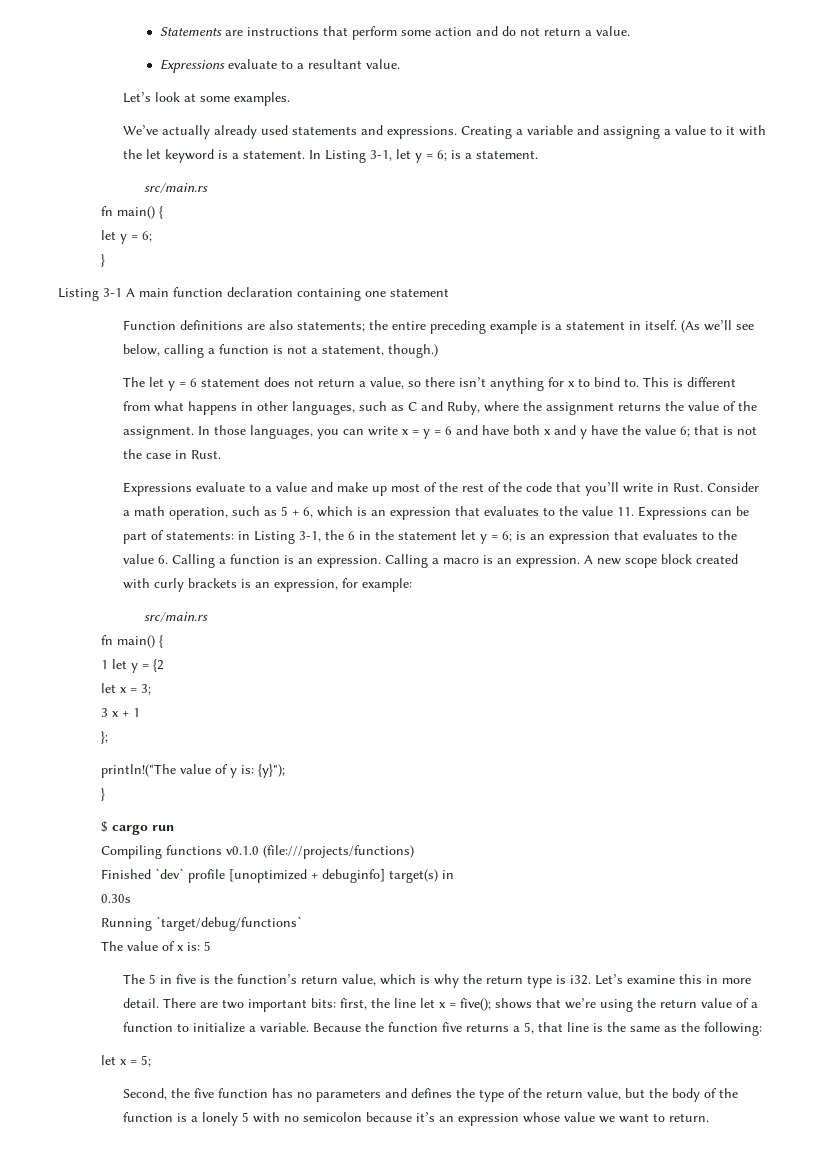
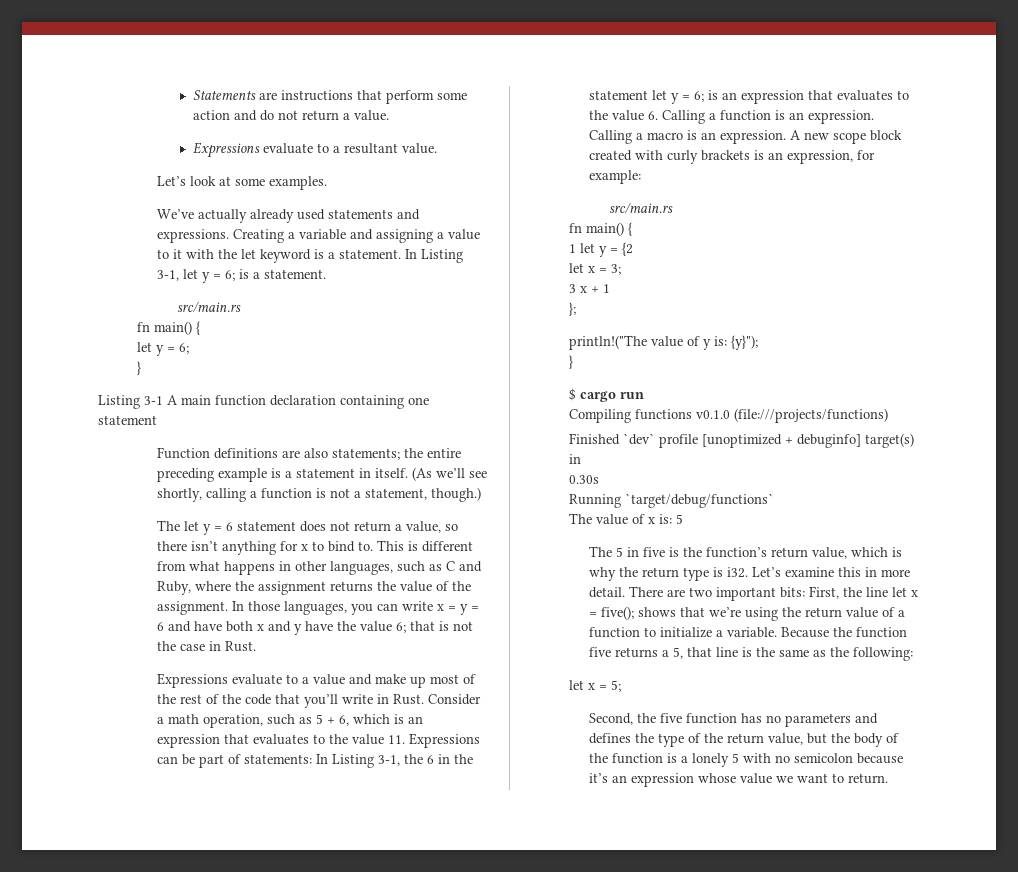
[122,344,160,356] below, -> [157,488,203,502] shortly,
[237,531,250,540] in -> [316,754,329,764] In
[339,998,367,1010] first, -> [809,586,840,599] First,

